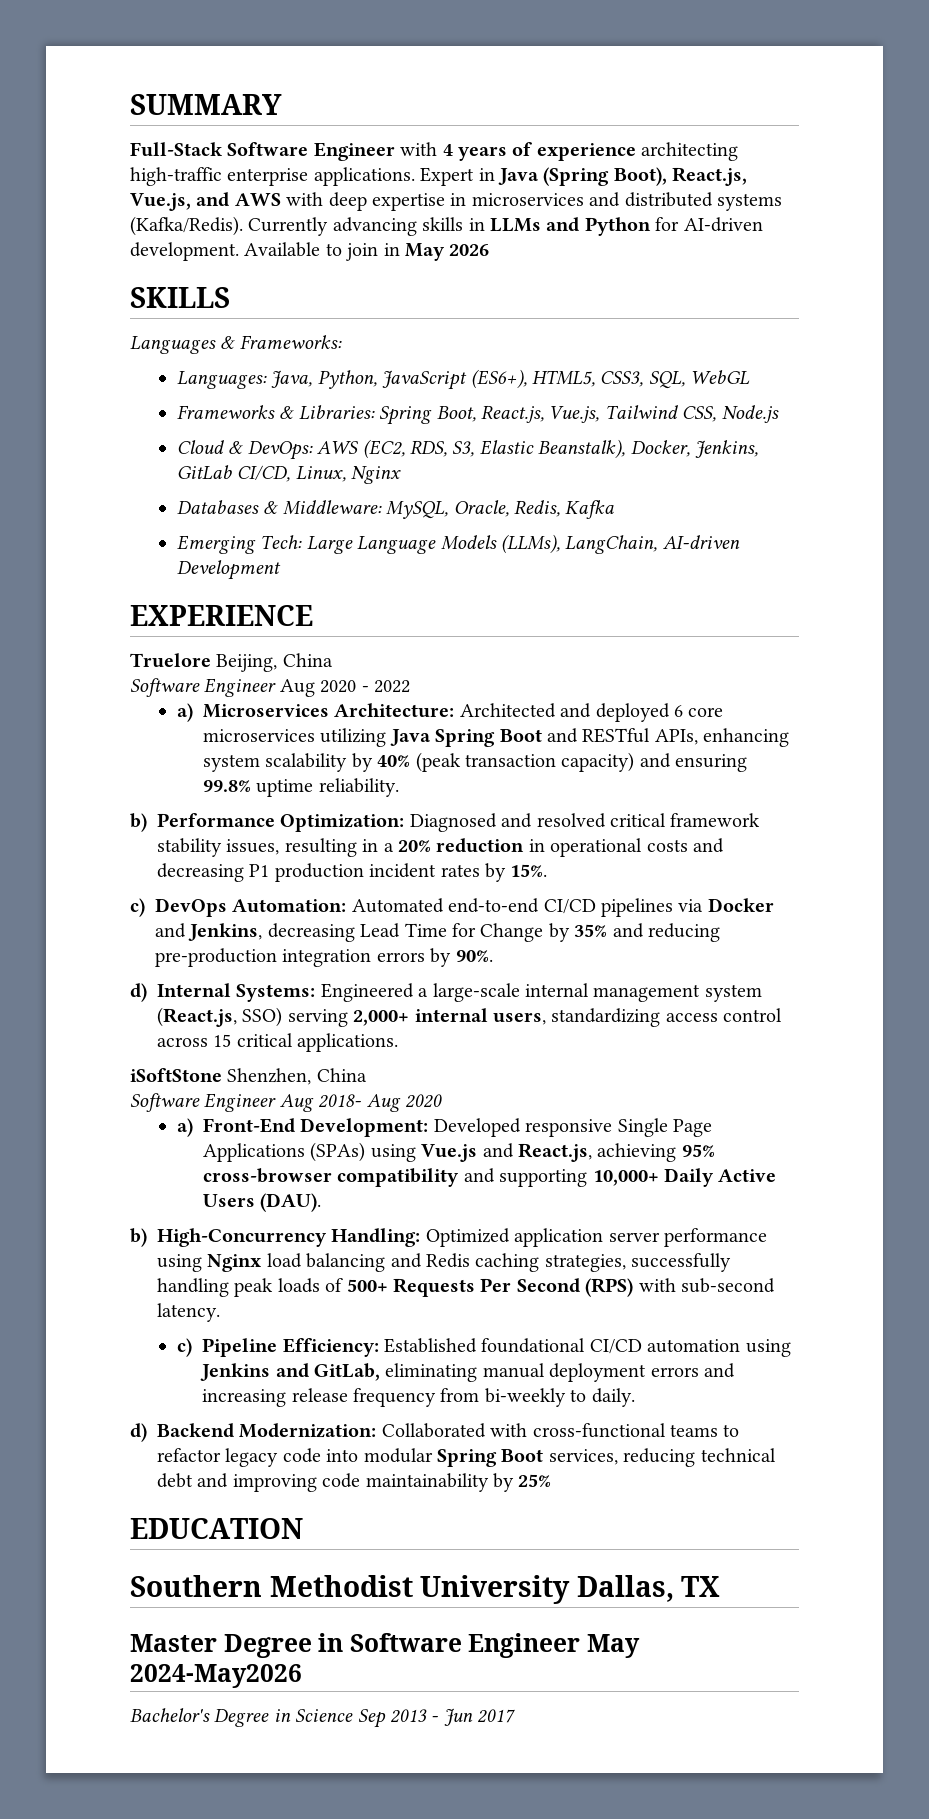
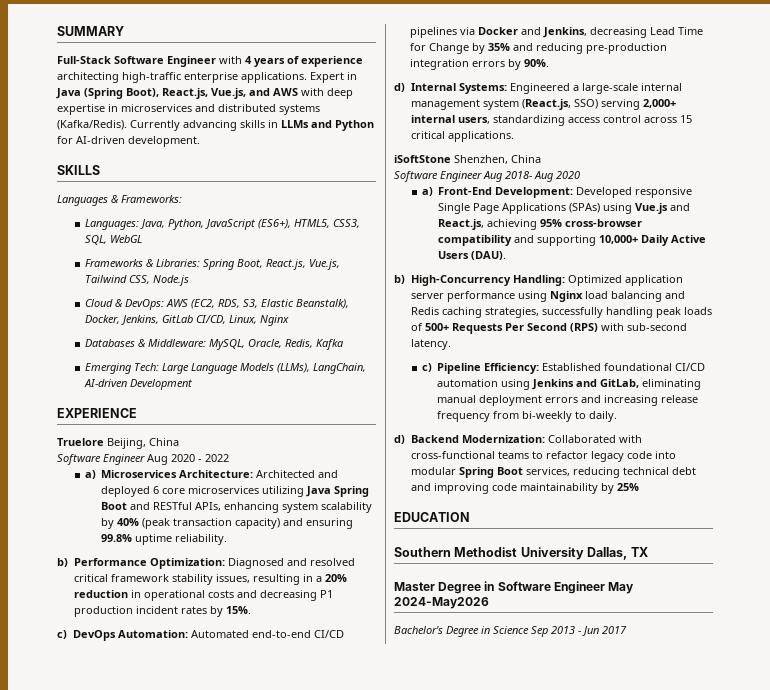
[244,242,490,261] Available to join in May 2026 -> (200, 141) none

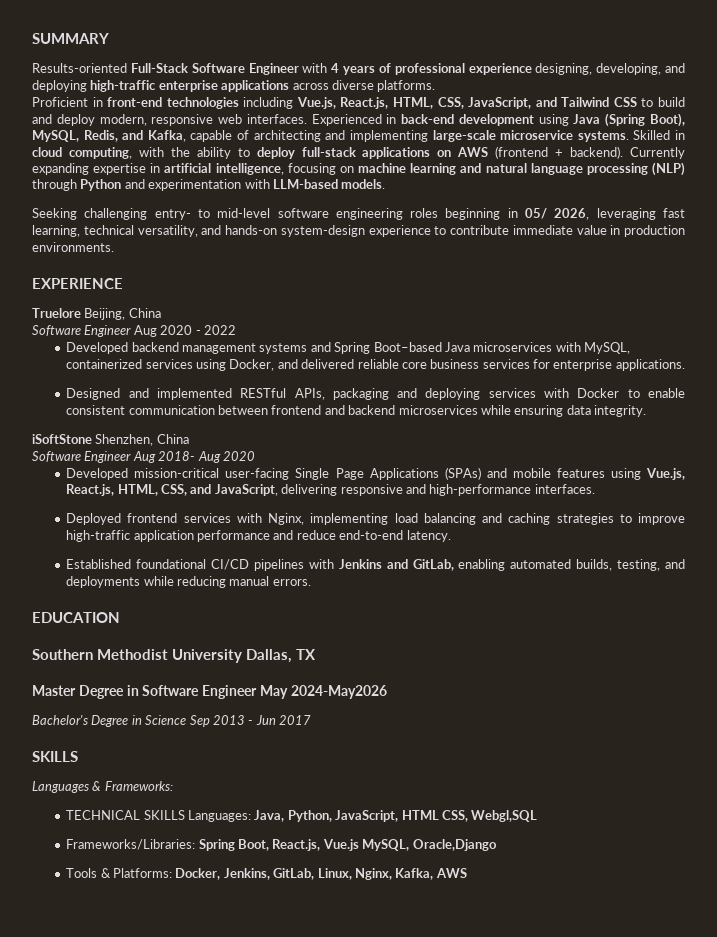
(124, 31) none -> [32,63,127,73] Results-oriented
[301,56,363,67] [57,72,357,83] [56,88,353,99] [57,104,320,115] [57,120,374,131] [57,136,200,147] [57,165,100,175] [57,195,182,206] [84,219,360,230] [84,235,142,245] [84,259,340,270] [84,275,189,286] [84,299,349,310] [84,315,289,326] [84,339,344,350] [84,363,366,374] [83,379,192,390] experience architecting high-traffic enterprise applications. Expert in Java (Spring Boot), React.js, Vue.js, and AWS with deep expertise in microservices and distributed systems (Kafka/Redis). Currently advancing skills in LLMs and Python for AI-driven development. // SKILLS // Languages & Frameworks: // Languages: Java, Python, JavaScript (ES6+), HTML5, CSS3, SQL, WebGL // Frameworks & Libraries: Spring Boot, React.js, Vue.js, Tailwind CSS, Node.js // Cloud & DevOps: AWS (EC2, RDS, S3, Elastic Beanstalk), Docker, Jenkins, GitLab CI/CD, Linux, Nginx // Databases & Middleware: MySQL, Oracle, Redis, Kafka // Emerging Tech: Large Language Models (LLMs), LangChain, AI-driven Development -> [394,63,685,75] [32,80,436,92] [32,97,685,109] [32,113,685,127] [32,130,686,142] [32,146,686,159] [32,162,685,176] [32,179,386,191] [32,208,685,220] [32,225,685,237] [32,242,114,252] professional experience designing, developing, and deploying high-traffic enterprise applications across diverse platforms. // Proficient in front-end technologies including Vue.js, React.js, HTML, CSS, JavaScript, and Tailwind CSS to build and deploy modern, responsive web interfaces. Experienced in back-end development using Java (Spring Boot), MySQL, Redis, and Kafka, capable of architecting and implementing large-scale microservice systems. Skilled in cloud computing, with the ability to deploy full-stack applications on AWS (frontend + backend). Currently expanding expertise in artificial intelligence, focusing on machine learning and natural language processing (NLP) through Python and experimentation with LLM-based models. // Seeking challenging entry- to mid-level software engineering roles beginning in 05/ 2026, leveraging fast learning, technical versatility, and hands-on system-design experience to contribute immediate value in production environments.
[84,470,339,479] [101,486,370,497] [101,502,373,513] [101,518,354,529] [101,534,228,545] [57,558,355,569] [73,574,347,585] [73,590,333,601] [73,606,251,617] [57,630,344,641] [409,27,703,38] [409,43,667,54] [409,59,549,70] [394,83,682,94] [410,99,676,110] [410,115,692,126] [410,131,514,142] a) Microservices Architecture: Architected and deployed 6 core microservices utilizing Java Spring Boot and RESTful APIs, enhancing system scalability by 40% (peak transaction capacity) and ensuring 99.8% uptime reliability. // b) Performance Optimization: Diagnosed and resolved critical framework stability issues, resulting in a 20% reduction in operational costs and decreasing P1 production incident rates by 15%. // c) DevOps Automation: Automated end-to-end CI/CD pipelines via Docker and Jenkins, decreasing Lead Time for Change by 35% and reducing pre-production integration errors by 90%. // d) Internal Systems: Engineered a large-scale internal management system (React.js, SSO) serving 2,000+ internal users, standardizing access control across 15 critical applications. -> [66,342,631,354] [66,359,685,371] [66,388,685,400] [66,405,647,417] Developed backend management systems and Spring Boot–based Java microservices with MySQL, containerized services using Docker, and delivered reliable core business services for enterprise applications. // Designed and implemented RESTful APIs, packaging and deploying services with Docker to enable consistent communication between frontend and backend microservices while ensuring data integrity.
[421,187,693,198] [438,203,691,214] [438,219,643,230] [438,235,707,246] [438,251,507,260] [394,275,683,286] [410,291,685,302] [410,307,712,318] [410,323,687,334] [410,339,451,350] [421,363,540,374] a) Front-End Development: Developed responsive Single Page Applications (SPAs) using Vue.js and React.js, achieving 95% cross-browser compatibility and supporting 10,000+ Daily Active Users (DAU). // b) High-Concurrency Handling: Optimized application server performance using Nginx load balancing and Redis caching strategies, successfully handling peak loads of 500+ Requests Per Second (RPS) with sub-second latency. // c) Pipeline Efficiency: -> [66,467,686,480] [66,484,595,496] [66,513,686,525] [66,530,451,542] Developed mission-critical user-facing Single Page Applications (SPAs) and mobile features using Vue.js, React.js, HTML, CSS, and JavaScript, delivering responsive and high-performance interfaces. // Deployed frontend services with Nginx, implementing load balancing and caching strategies to improve high-traffic application performance and reduce end-to-end latency. //
[437,379,531,390] automation using -> [253,559,334,571] pipelines with
[642,379,702,390] [437,395,699,406] [437,411,618,422] [394,435,642,444] [410,451,676,462] [410,467,696,478] [410,483,639,494] eliminating manual deployment errors and increasing release frequency from bi-weekly to daily. // d) Backend Modernization: Collaborated with cross-functional teams to refactor legacy code into modular Spring Boot services, reducing technical debt and improving code maintainability by 25% -> [458,559,685,571] [66,576,311,588] enabling automated builds, testing, and deployments while reducing manual errors.
(627, 630) none -> [32,751,78,762] [32,781,173,793] [66,810,538,822] [66,839,497,851] [66,868,467,880] // SKILLS // Languages & Frameworks: // TECHNICAL SKILLS Languages: Java, Python, JavaScript, HTML CSS, Webgl,SQL // Frameworks/Libraries: Spring Boot, React.js, Vue.js MySQL, Oracle,Django // Tools & Platforms: Docker, Jenkins, GitLab, Linux, Nginx, Kafka, AWS

